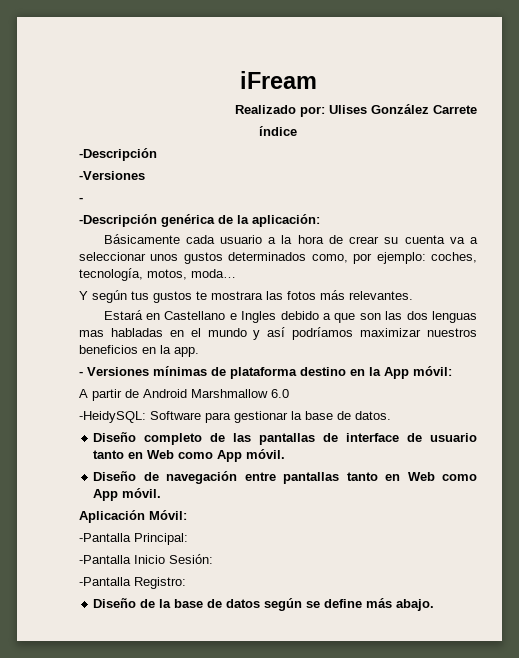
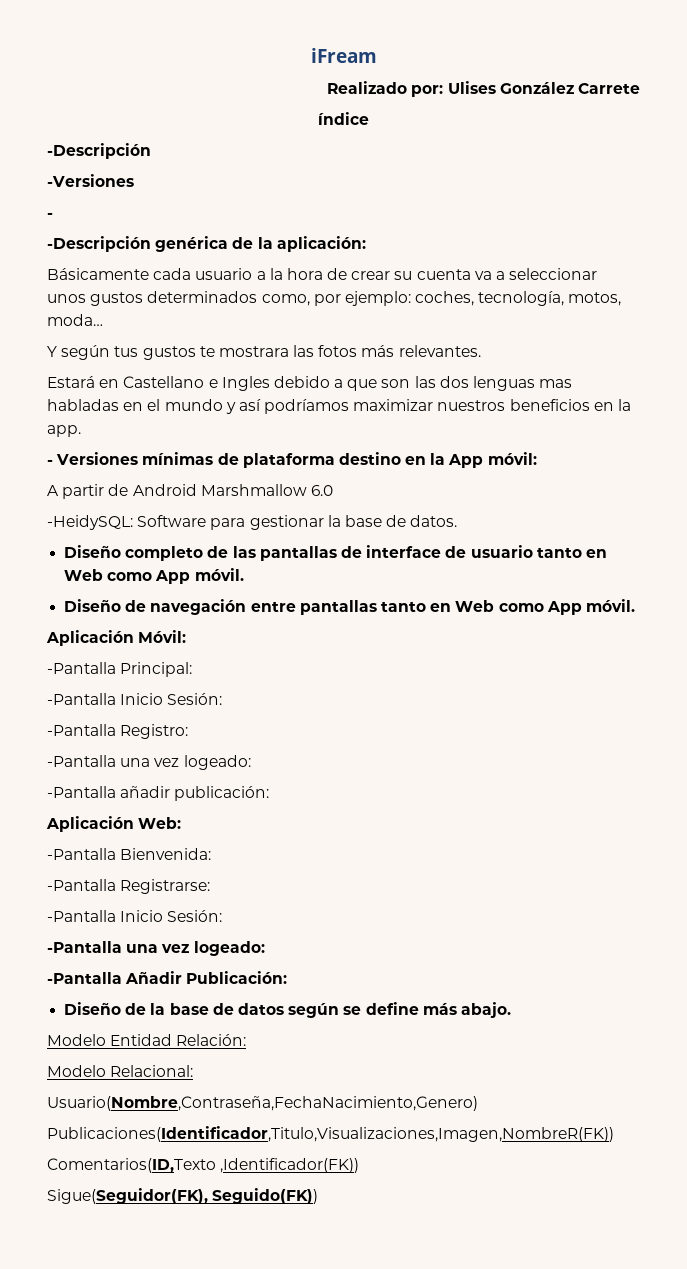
(186, 583) none -> [47,755,251,770] [47,786,270,801] [46,816,182,832] [47,848,212,860] [47,879,211,894] [47,910,223,922] [47,941,265,956] [47,971,288,984] // -Pantalla una vez logeado: // -Pantalla añadir publicación: // Aplicación Web: // -Pantalla Bienvenida: // -Pantalla Registrarse: // -Pantalla Inicio Sesión: // -Pantalla una vez logeado: // -Pantalla Añadir Publicación:
(435, 605) none -> [47,1034,247,1046] [47,1065,194,1077] [47,1096,478,1111] [47,1126,614,1142] [47,1158,360,1173] [47,1188,319,1204] // Modelo Entidad Relación: // Modelo Relacional: // Usuario(Nombre,Contraseña,FechaNacimiento,Genero) // Publicaciones(Identificador,Titulo,Visualizaciones,Imagen,NombreR(FK)) // Comentarios(ID,Texto ,Identificador(FK)) // Sigue(Seguidor(FK), Seguido(FK))

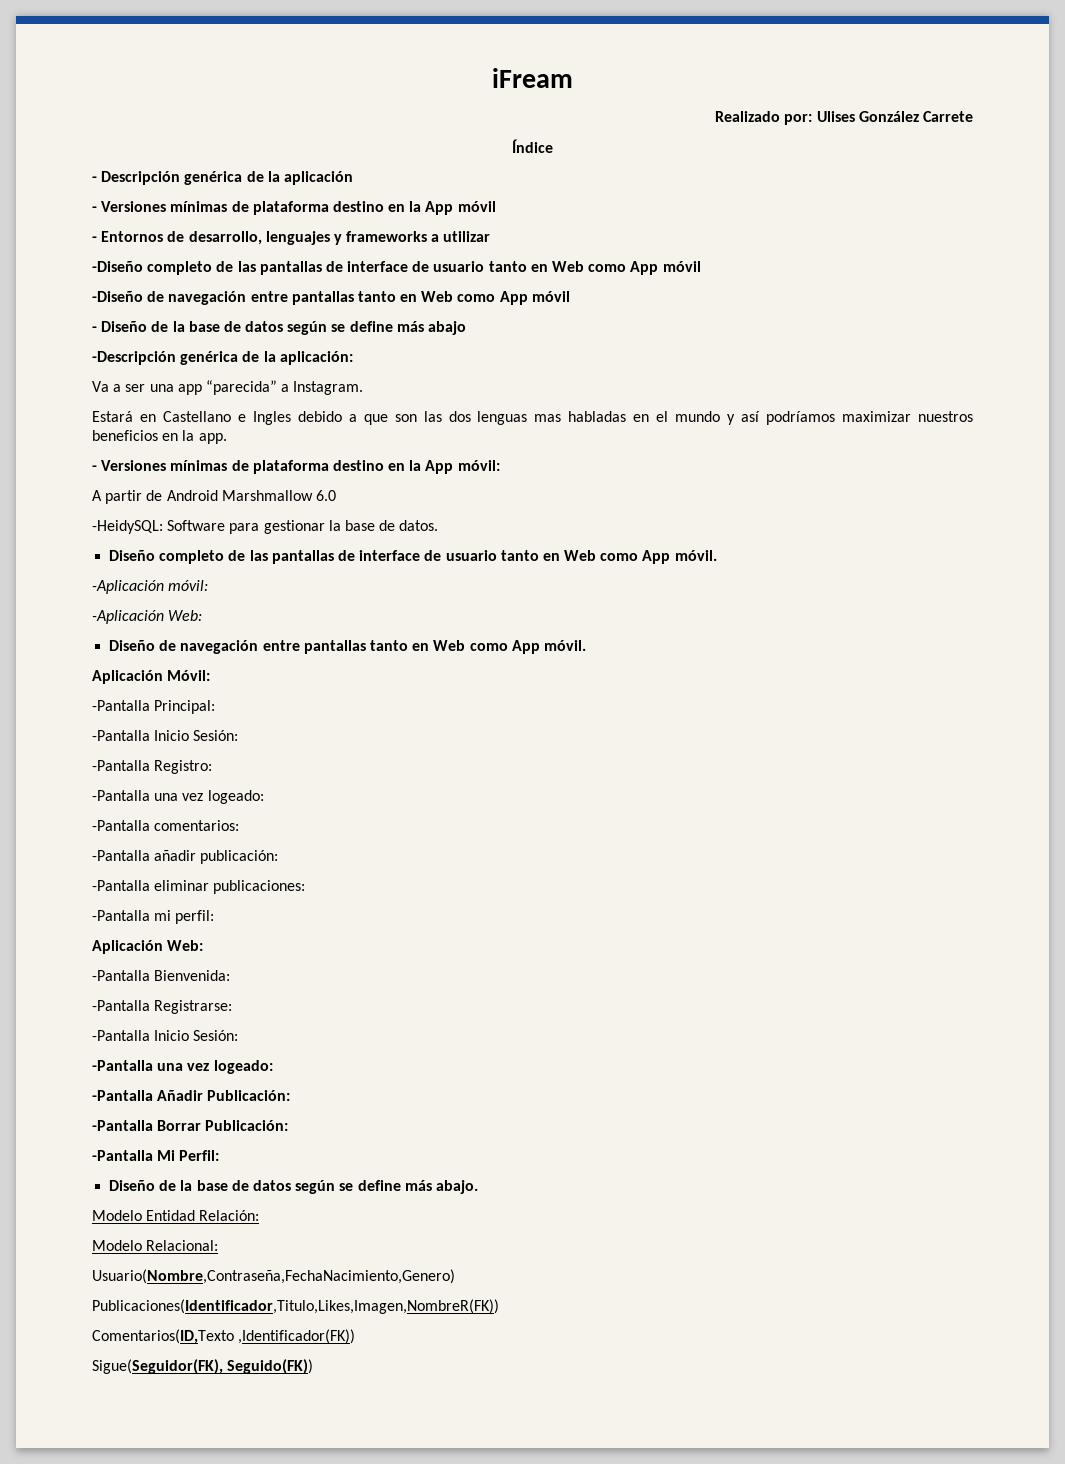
[318,112,369,125] [47,143,151,159] [47,174,134,187] [47,213,53,218] índice // -Descripción // -Versiones // - -> [512,139,553,153] [92,171,353,185] [92,201,496,215] [92,231,491,245] [92,261,701,275] [92,291,570,305] [92,321,467,335] Índice // - Descripción genérica de la aplicación // - Versiones mínimas de plataforma destino en la App móvil // - Entornos de desarrollo, lenguajes y frameworks a utilizar // -Diseño completo de las pantallas de interface de usuario tanto en Web como App móvil // -Diseño de navegación entre pantallas tanto en Web como App móvil // - Diseño de la base de datos según se define más abajo
[47,268,598,280] [47,291,622,306] [47,314,103,326] [47,345,481,360] Básicamente cada usuario a la hora de crear su cuenta va a seleccionar unos gustos determinados como, por ejemplo: coches, tecnología, motos, moda… // Y según tus gustos te mostrara las fotos más relevantes. -> [92,380,364,395] Va a ser una app “parecida” a Instagram.
(244, 574) none -> [92,580,209,594] [92,610,203,624] // -Aplicación móvil: // -Aplicación Web:
(251, 762) none -> [92,820,240,831] // -Pantalla comentarios:
(270, 793) none -> [92,880,306,894] [92,910,215,924] // -Pantalla eliminar publicaciones: // -Pantalla mi perfil:
(288, 977) none -> [92,1120,289,1131] [92,1150,220,1161] // -Pantalla Borrar Publicación: // -Pantalla Mi Perfil:
[47,1126,614,1142] Publicaciones(Identificador,Titulo,Visualizaciones,Imagen,NombreR(FK)) -> [92,1299,499,1314] Publicaciones(Identificador,Titulo,Likes,Imagen,NombreR(FK))

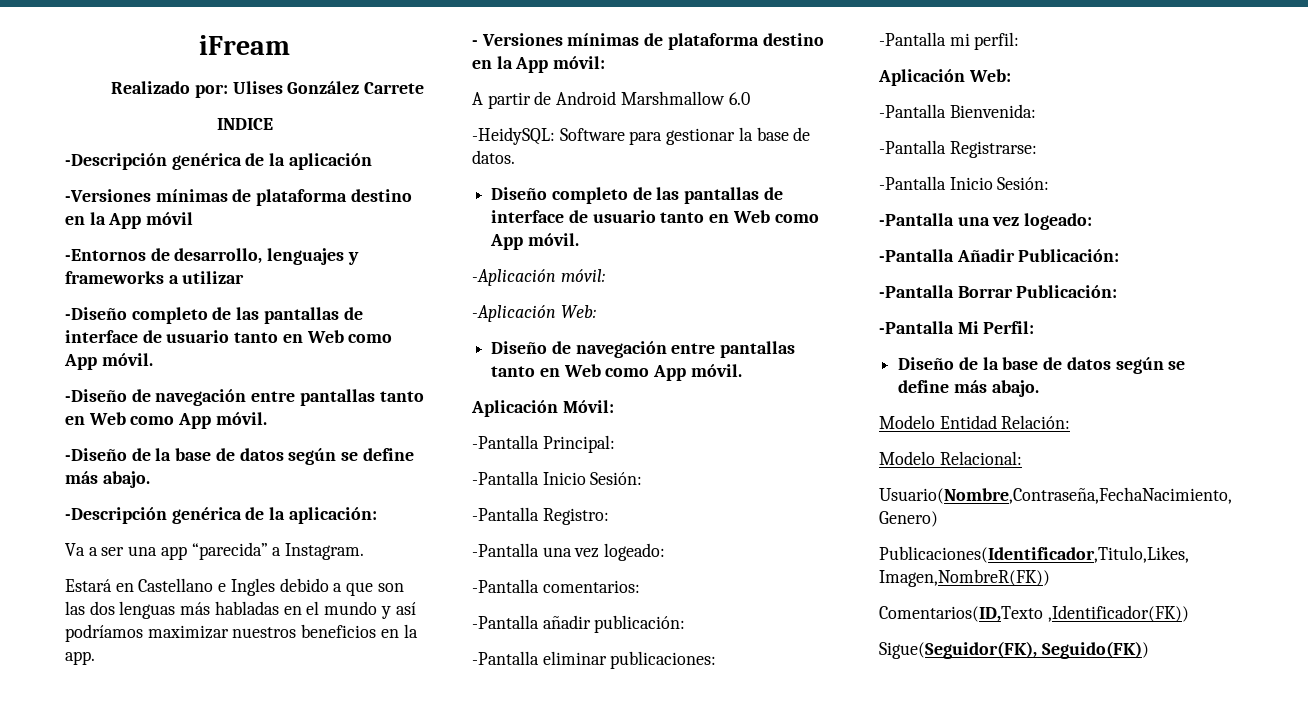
[512,139,553,153] [92,171,181,185] Índice // - Descripción -> [216,118,273,130] [65,153,167,170] INDICE // -Descripción
[92,201,167,212] - Versiones -> [65,189,151,202] -Versiones
[92,231,164,242] - Entornos -> [65,249,146,261] -Entornos
[662,261,701,272] móvil -> [101,353,153,366] móvil.
[531,291,570,302] [92,321,467,335] móvil // - Diseño de la base de datos según se define más abajo -> [215,412,267,425] [65,448,414,465] [65,471,150,488] móvil. // -Diseño de la base de datos según se define más abajo.
[534,414,562,422] mas -> [180,602,211,615] más

